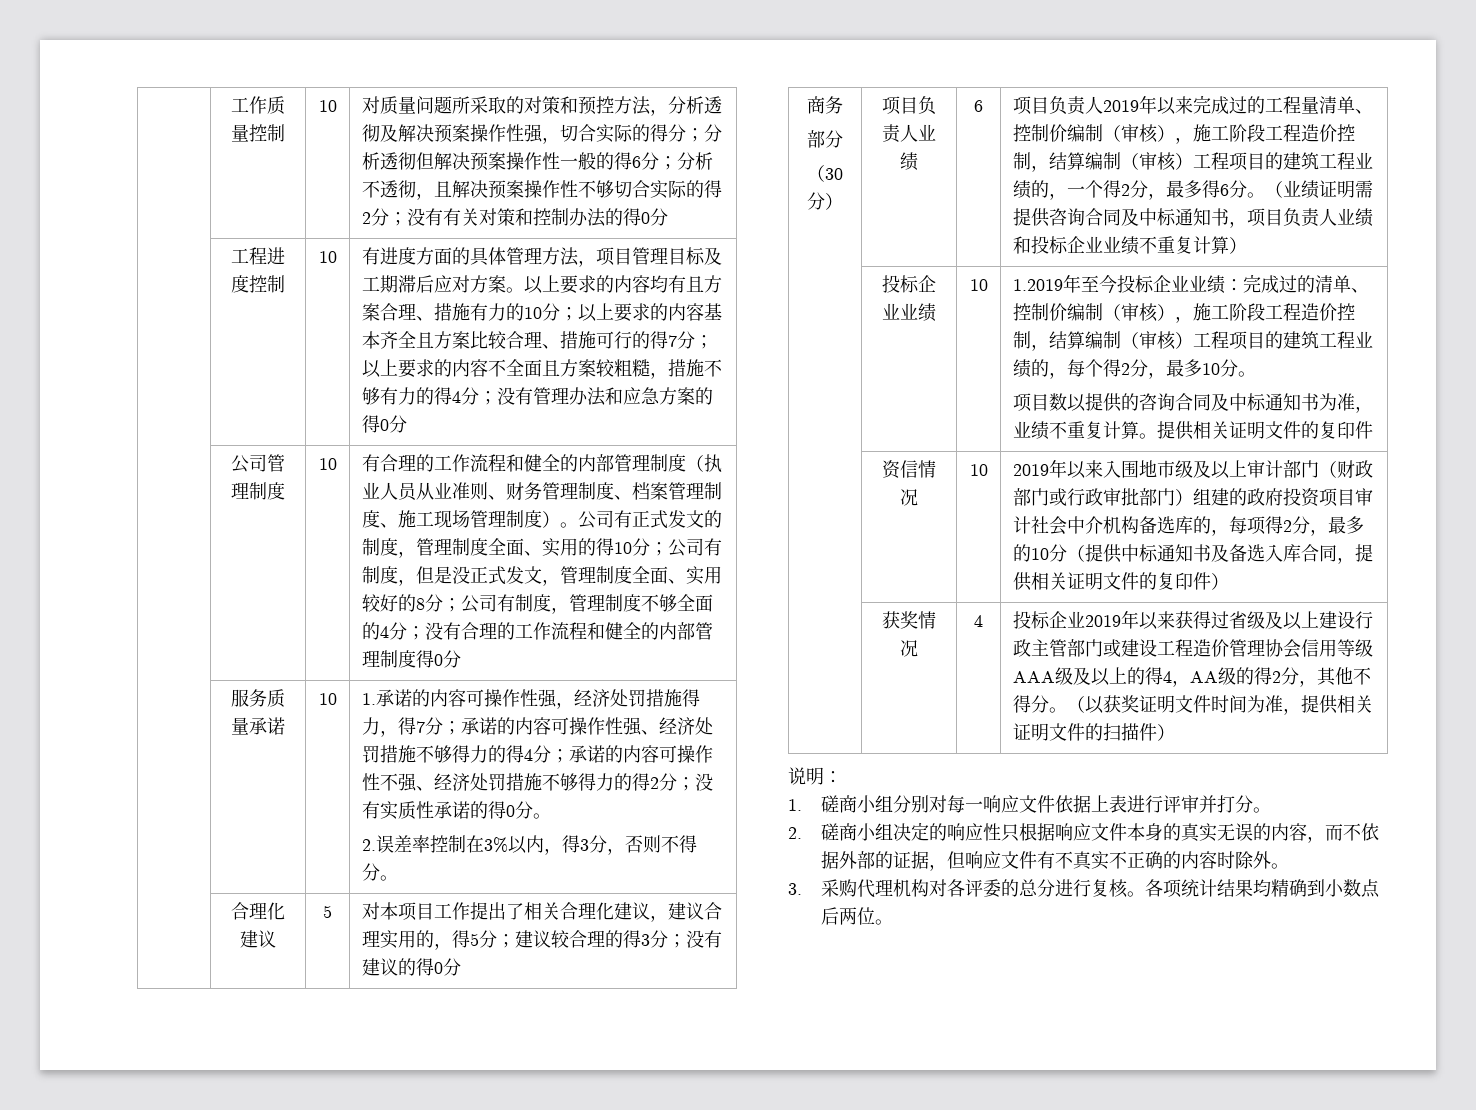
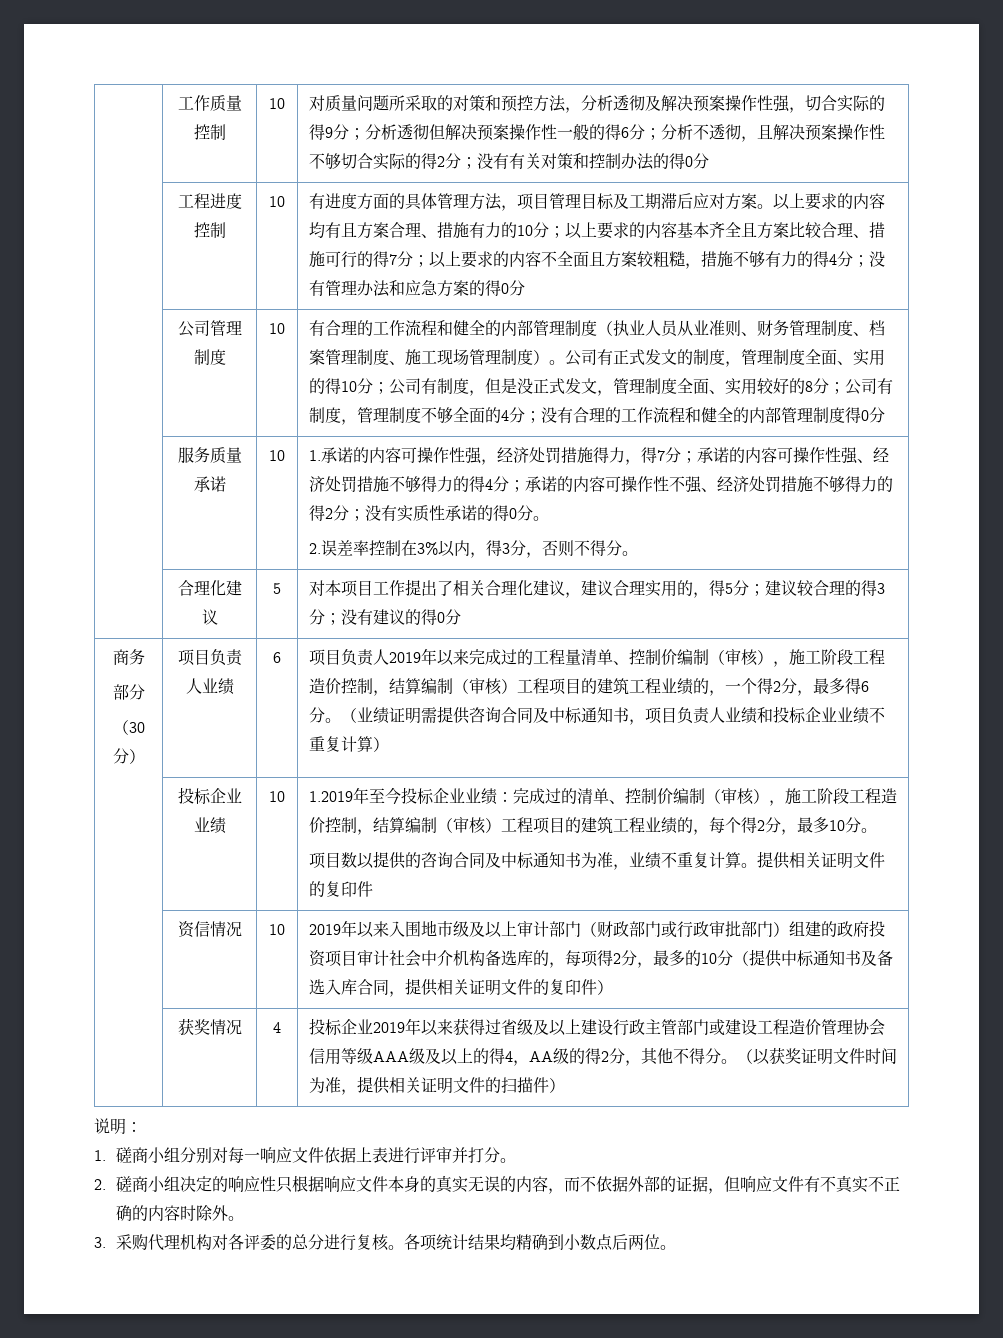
(668, 133) none -> [324,127,333,138] 9

